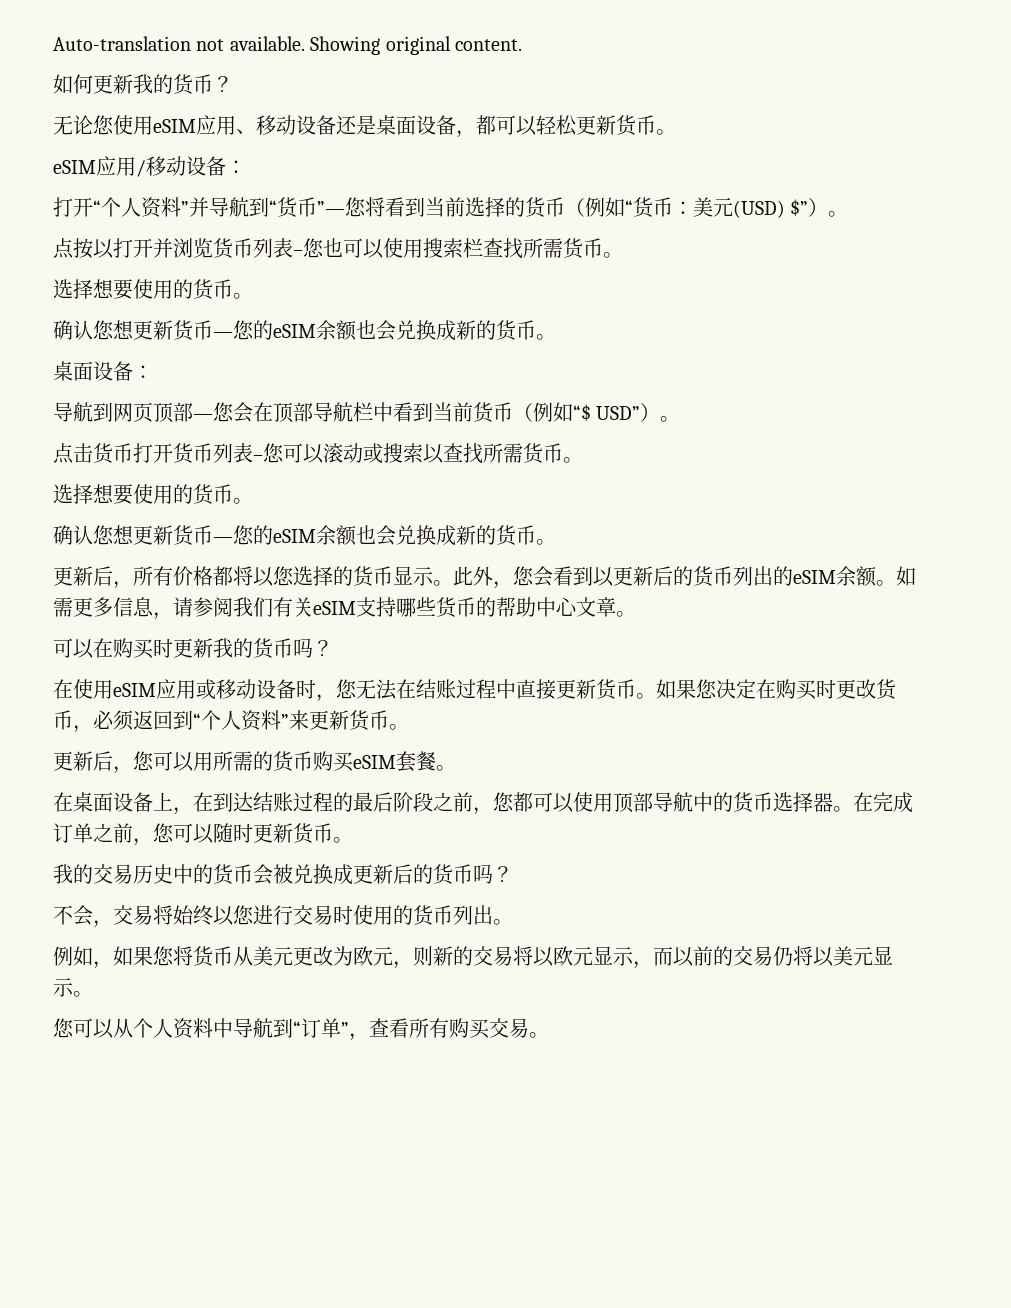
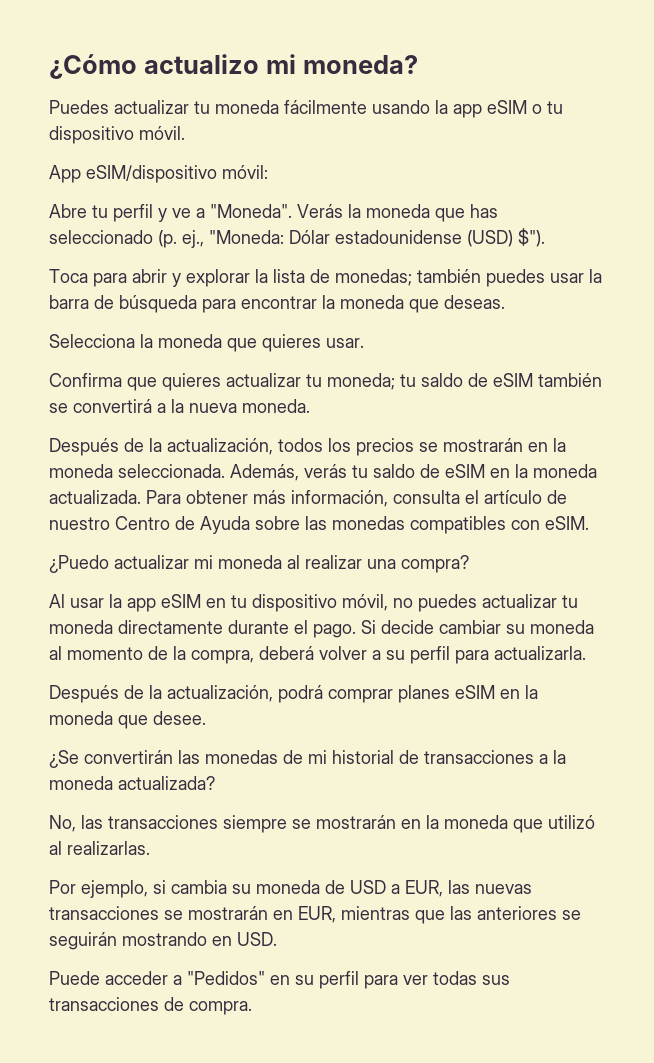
[53,36,522,55] [53,74,233,95] [53,115,676,138] [53,156,246,177] [53,197,849,218] [53,238,623,259] [53,279,253,300] [53,320,556,341] [53,361,153,381] [53,402,681,423] [53,443,583,464] [53,484,253,505] [53,525,556,546] [53,566,916,589] [53,597,636,620] [53,638,333,659] [53,679,898,702] [53,710,409,733] [53,751,456,774] [53,792,913,815] [53,823,353,846] [53,864,513,885] [53,905,513,928] [53,946,893,969] [53,978,93,997] [53,1018,549,1041] Auto-translation not available. Showing original content. // 如何更新我的货币？ // 无论您使用eSIM应用、移动设备还是桌面设备，都可以轻松更新货币。 // eSIM应用/移动设备： // 打开“个人资料”并导航到“货币”—您将看到当前选择的货币（例如“货币：美元(USD) $”）。 // 点按以打开并浏览货币列表–您也可以使用搜索栏查找所需货币。 // 选择想要使用的货币。 // 确认您想更新货币—您的eSIM余额也会兑换成新的货币。 // 桌面设备： // 导航到网页顶部—您会在顶部导航栏中看到当前货币（例如“$ USD”）。 // 点击货币打开货币列表–您可以滚动或搜索以查找所需货币。 // 选择想要使用的货币。 // 确认您想更新货币—您的eSIM余额也会兑换成新的货币。 // 更新后，所有价格都将以您选择的货币显示。此外，您会看到以更新后的货币列出的eSIM余额。如需更多信息，请参阅我们有关eSIM支持哪些货币的帮助中心文章。 // 可以在购买时更新我的货币吗？ // 在使用eSIM应用或移动设备时，您无法在结账过程中直接更新货币。如果您决定在购买时更改货币，必须返回到“个人资料”来更新货币。 // 更新后，您可以用所需的货币购买eSIM套餐。 // 在桌面设备上，在到达结账过程的最后阶段之前，您都可以使用顶部导航中的货币选择器。在完成订单之前，您可以随时更新货币。 // 我的交易历史中的货币会被兑换成更新后的货币吗？ // 不会，交易将始终以您进行交易时使用的货币列出。 // 例如，如果您将货币从美元更改为欧元，则新的交易将以欧元显示，而以前的交易仍将以美元显示。 // 您可以从个人资料中导航到“订单”，查看所有购买交易。 -> [49,54,418,79] [49,100,563,118] [49,126,185,144] [49,165,268,183] [49,204,498,222] [49,228,545,248] [49,269,602,287] [49,295,505,313] [49,334,364,352] [49,373,602,391] [49,399,310,413] [49,438,566,456] [49,464,597,481] [49,490,567,507] [49,516,589,534] [49,555,469,573] [49,594,578,612] [49,620,594,638] [49,646,586,664] [49,685,538,703] [49,711,206,729] [49,750,566,768] [49,776,215,790] [49,815,595,833] [49,841,150,855] [49,880,532,898] [49,906,581,924] [49,932,277,950] [49,971,510,989] [49,997,252,1015] ¿Cómo actualizo mi moneda? // Puedes actualizar tu moneda fácilmente usando la app eSIM o tu dispositivo móvil. // App eSIM/dispositivo móvil: // Abre tu perfil y ve a "Moneda". Verás la moneda que has seleccionado (p. ej., "Moneda: Dólar estadounidense (USD) $"). // Toca para abrir y explorar la lista de monedas; también puedes usar la barra de búsqueda para encontrar la moneda que deseas. // Selecciona la moneda que quieres usar. // Confirma que quieres actualizar tu moneda; tu saldo de eSIM también se convertirá a la nueva moneda. // Después de la actualización, todos los precios se mostrarán en la moneda seleccionada. Además, verás tu saldo de eSIM en la moneda actualizada. Para obtener más información, consulta el artículo de nuestro Centro de Ayuda sobre las monedas compatibles con eSIM. // ¿Puedo actualizar mi moneda al realizar una compra? // Al usar la app eSIM en tu dispositivo móvil, no puedes actualizar tu moneda directamente durante el pago. Si decide cambiar su moneda al momento de la compra, deberá volver a su perfil para actualizarla. // Después de la actualización, podrá comprar planes eSIM en la moneda que desee. // ¿Se convertirán las monedas de mi historial de transacciones a la moneda actualizada? // No, las transacciones siempre se mostrarán en la moneda que utilizó al realizarlas. // Por ejemplo, si cambia su moneda de USD a EUR, las nuevas transacciones se mostrarán en EUR, mientras que las anteriores se seguirán mostrando en USD. // Puede acceder a "Pedidos" en su perfil para ver todas sus transacciones de compra.

